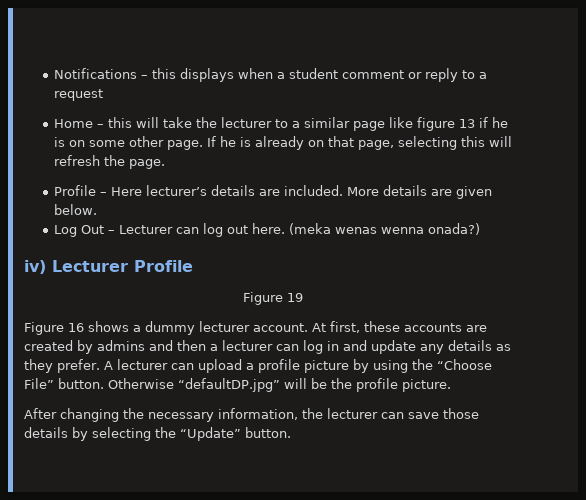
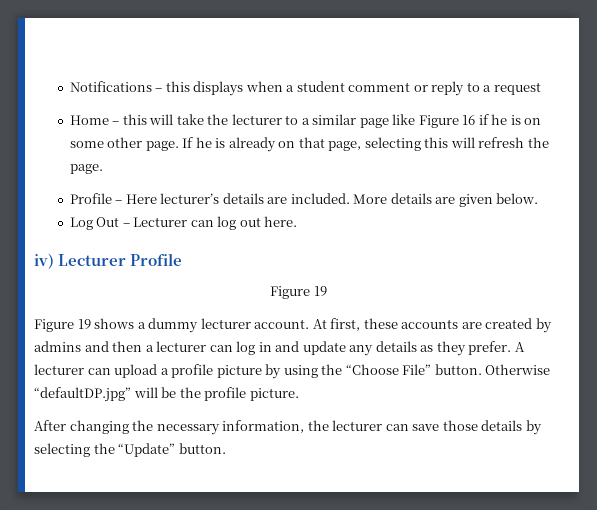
[417,117,476,131] figure 13 -> [418,115,476,128] Figure 16
[289,223,481,235] (meka wenas wenna onada?) -> (298, 221) none
[68,323,84,332] 16 -> [77,319,91,329] 19

